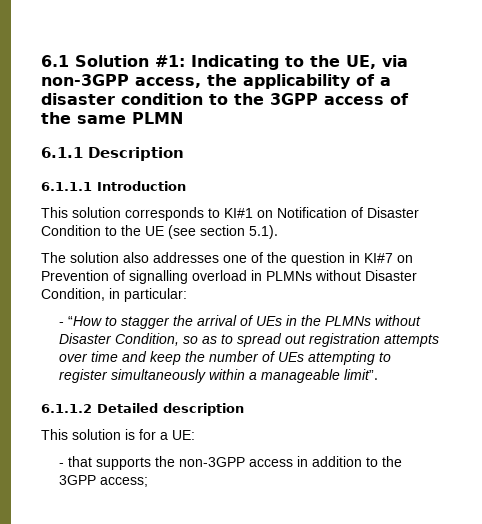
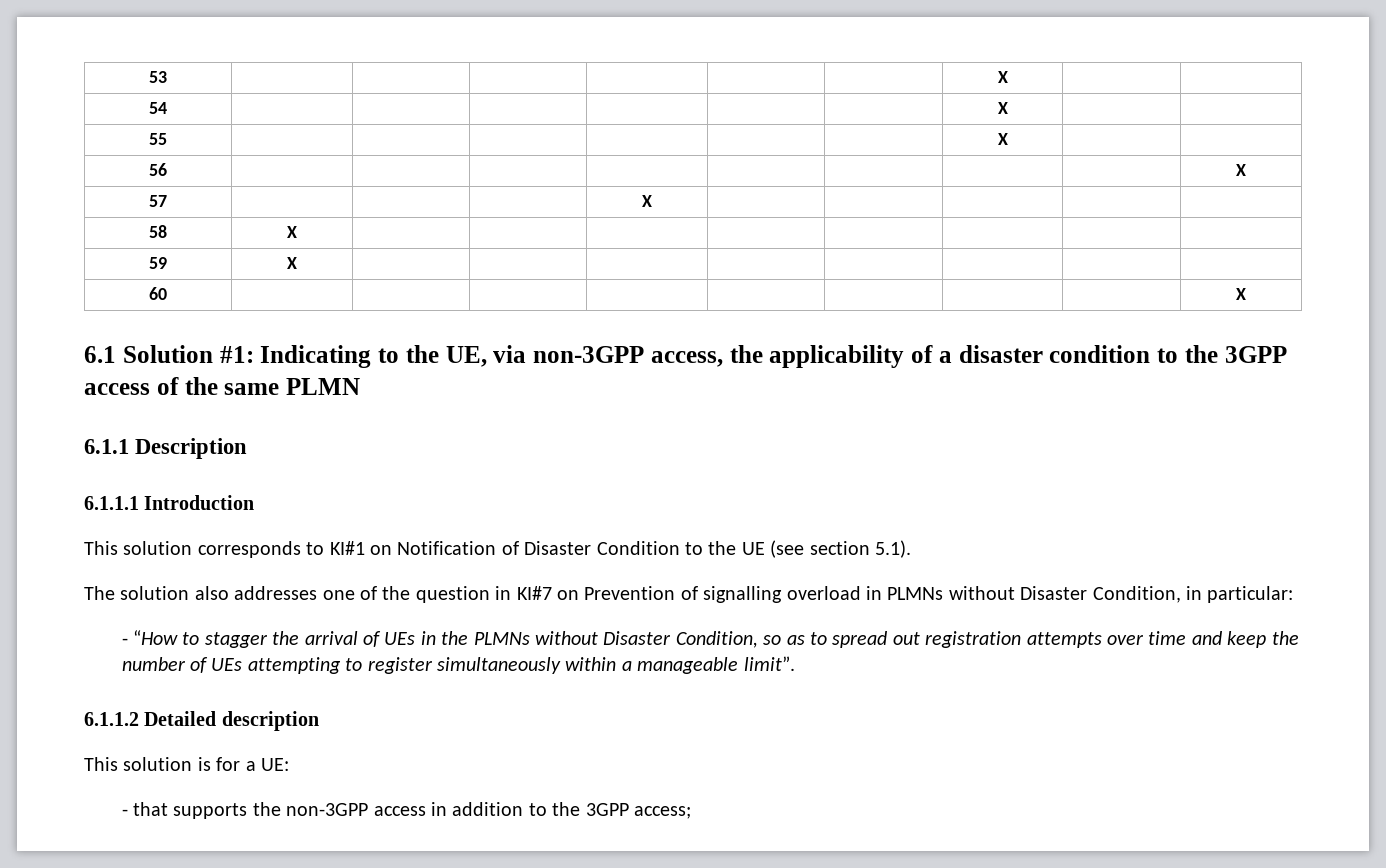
(41, 61) none -> [149,71,167,83] [997,71,1008,83] [149,102,167,114] [997,102,1008,114] [149,133,167,145] [997,133,1008,145] [149,163,167,176] [1236,164,1246,176] [149,195,167,207] [642,195,652,207] [149,225,167,238] [287,226,297,238] [149,257,167,269] [287,257,297,269] [149,287,167,300] [1236,288,1246,300] 53 | | | | | | | X | | // 54 | | | | | | | X | | // 55 | | | | | | | X | | // 56 | | | | | | | | | X // 57 | | | | X | | | | | // 58 | X | | | | | | | | // 59 | X | | | | | | | | // 60 | | | | | | | | | X //

